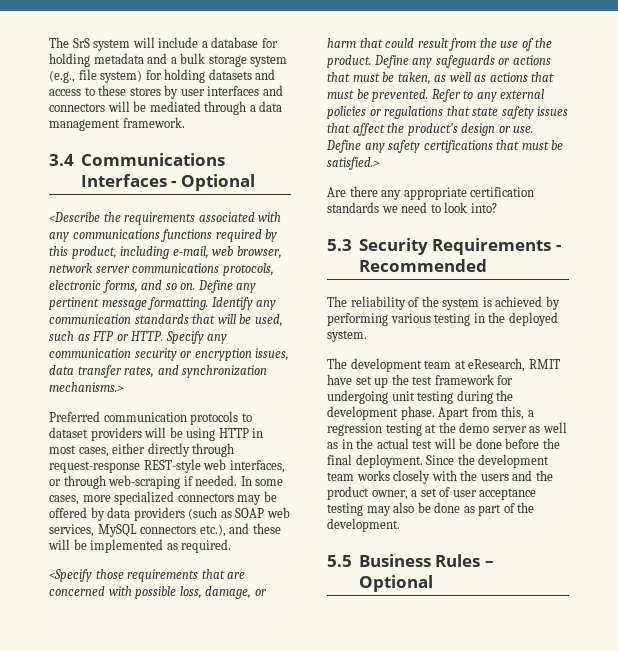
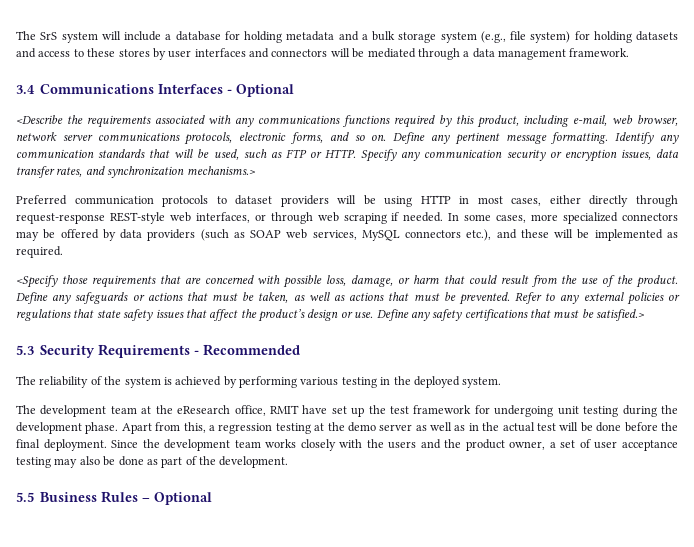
[108,475,181,489] web-scraping -> [317,212,387,224] web scraping
[327,186,535,200] [327,202,497,213] // Are there any appropriate certification standards we need to look into? -> (646, 315) none
[468,358,526,372] eResearch, -> [155,405,266,416] the eResearch office,

